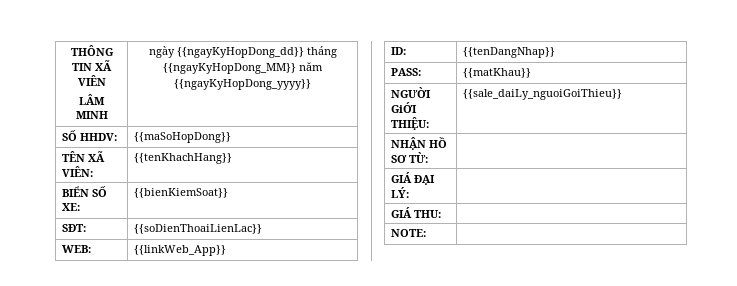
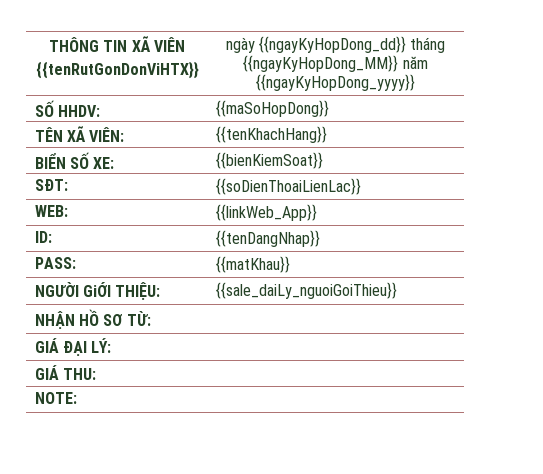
[79,94,105,105] [75,111,108,119] LÂM MINH -> [35,61,199,79] {{tenRutGonDonViHTX}}

